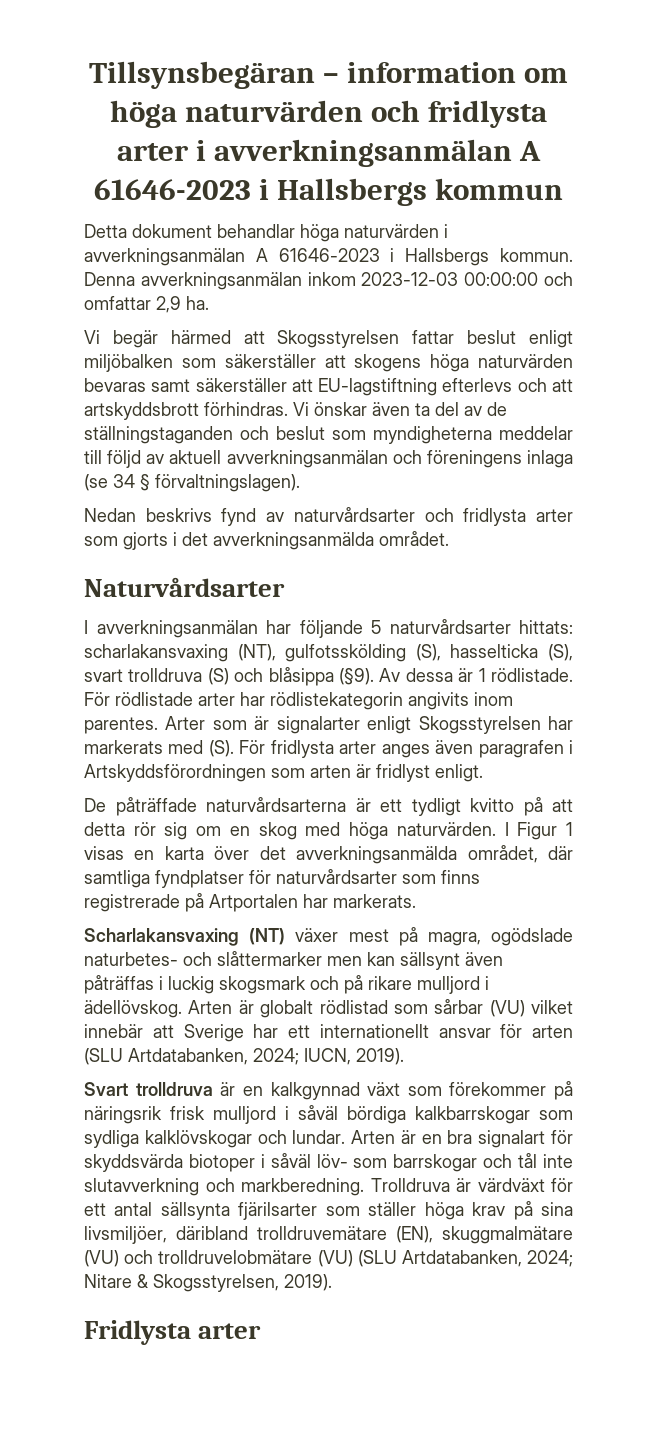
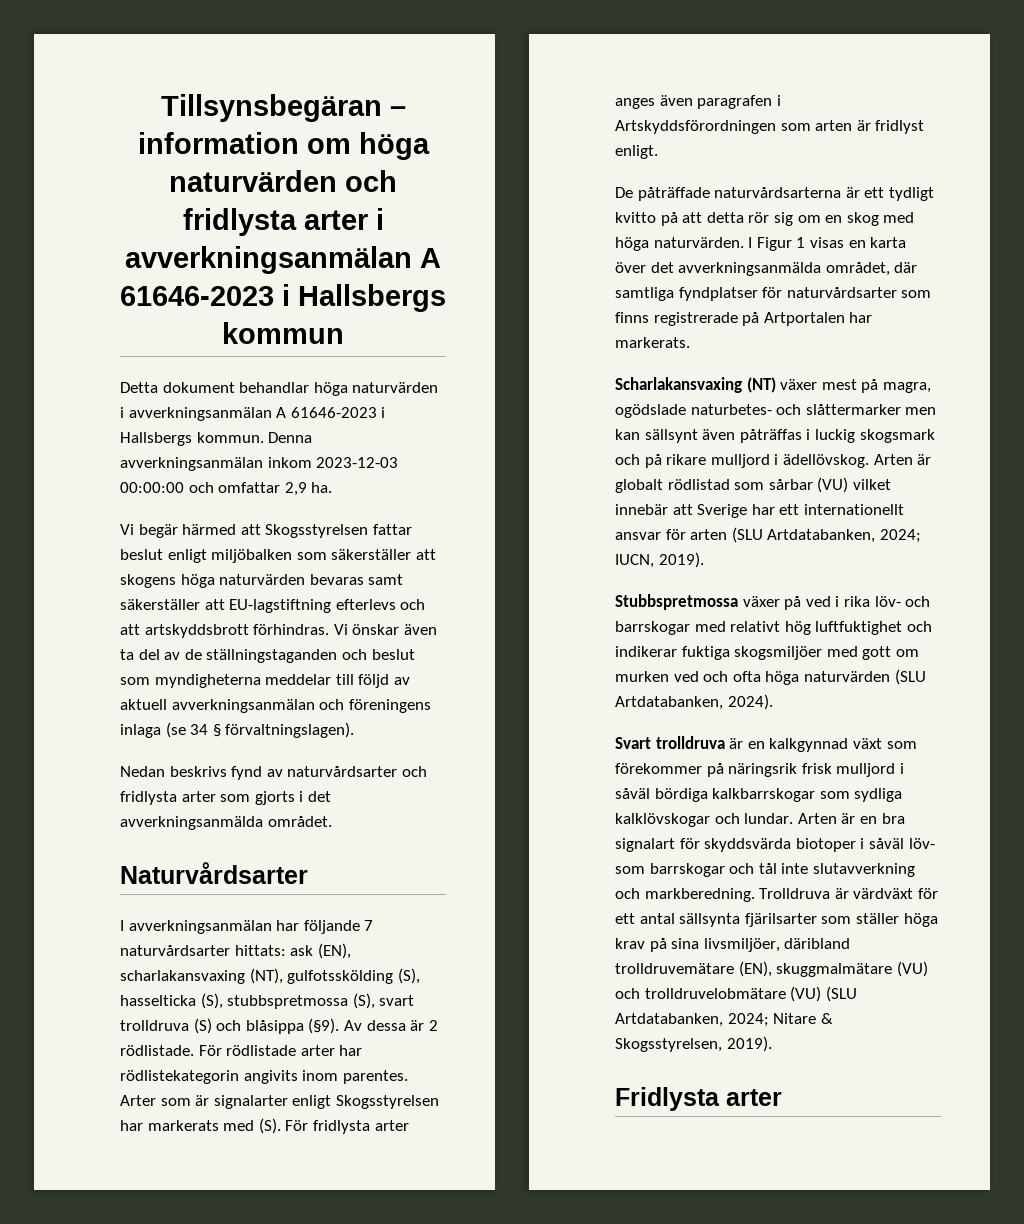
[371,620,381,634] 5 -> [364,920,374,931] 7
(573, 627) none -> [290,943,351,959] ask (EN),
(573, 652) none -> [227,993,375,1009] stubbspretmossa (S),
[478,668,486,682] 1 -> [428,1020,438,1031] 2
(404, 1056) none -> [615,594,931,610] [615,621,932,635] [615,646,919,660] [615,669,926,685] [615,694,773,710] // Stubbspretmossa växer på ved i rika löv- och barrskogar med relativt hög luftfuktighet och indikerar fuktiga skogsmiljöer med gott om murken ved och ofta höga naturvärden (SLU Artdatabanken, 2024).

